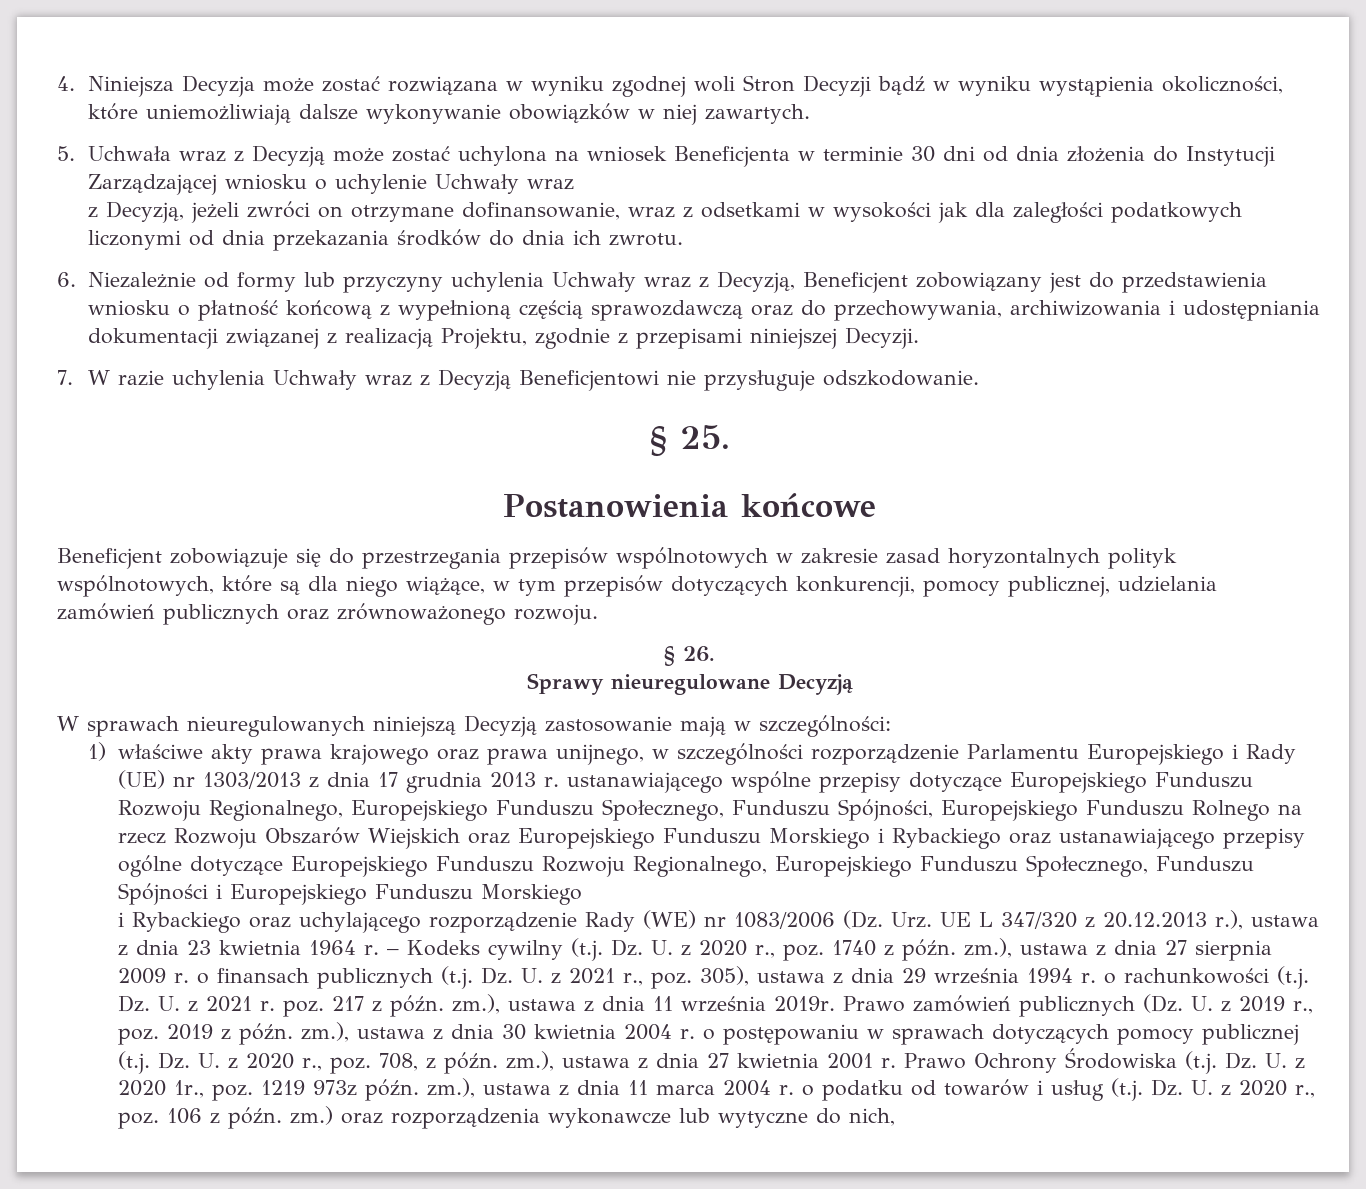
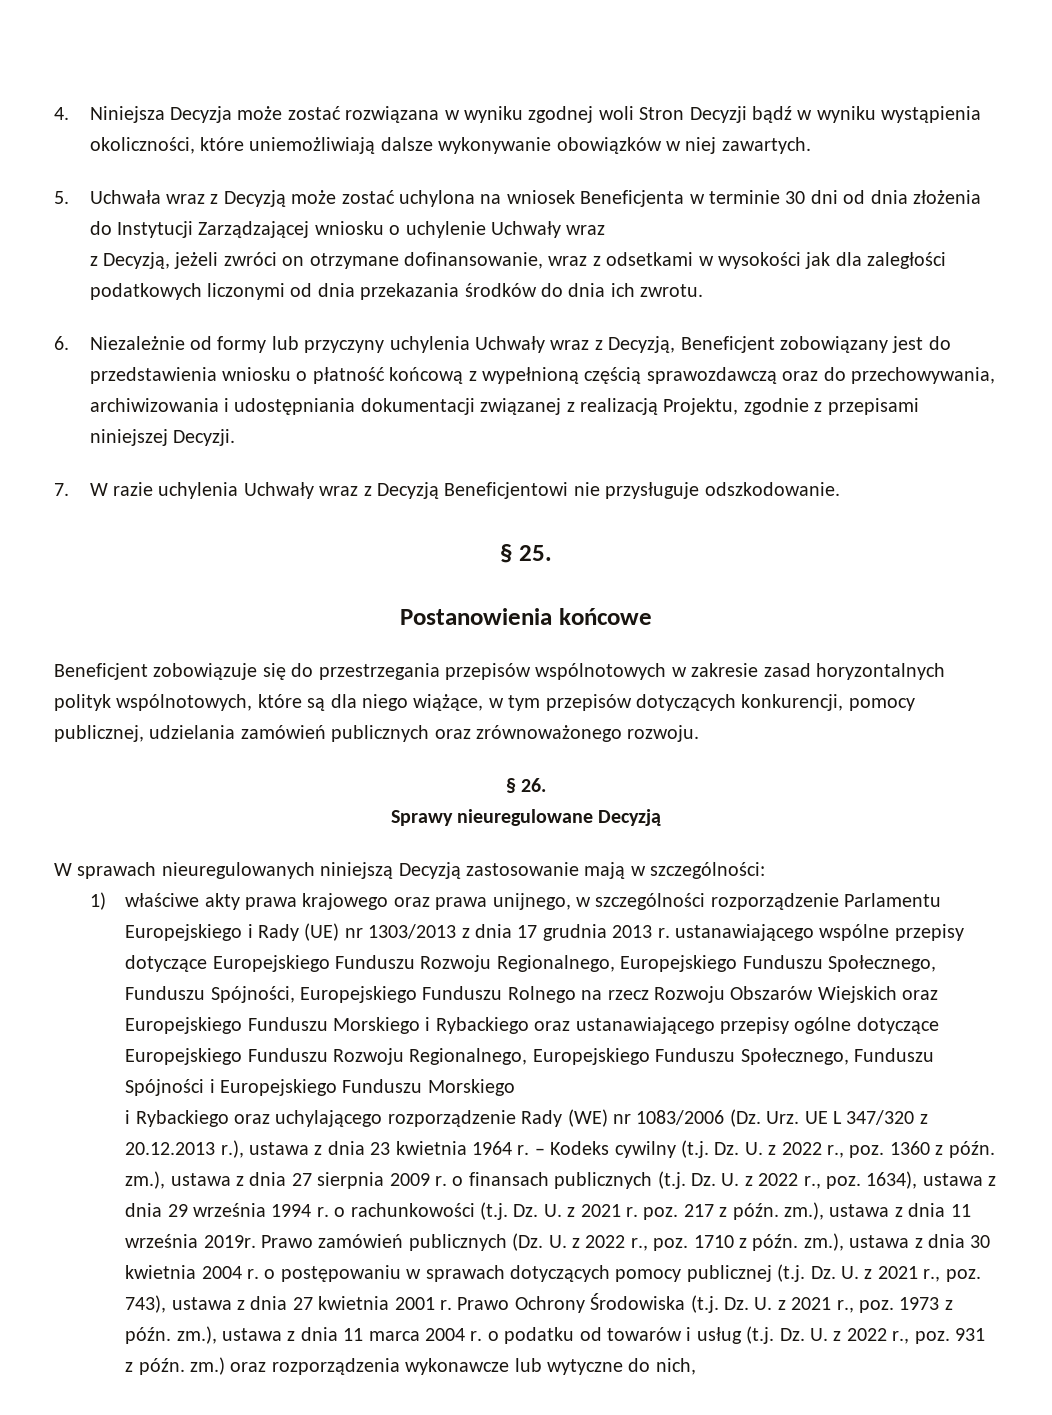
[698,940,876,961] 2020 r., poz. 1740 -> [781,1141,930,1158] 2022 r., poz. 1360
[568,966,749,989] 2021 r., poz. 305), -> [758,1171,918,1189] 2022 r., poz. 1634),
[1238,996,1313,1014] [118,1024,214,1045] 2019 r., poz. 2019 -> [585,1235,734,1251] 2022 r., poz. 1710
[246,1051,554,1074] 2020 r., poz. 708, z późn. zm.), -> [877,1266,981,1282] [125,1295,167,1313] 2021 r., poz. 743),
[118,1080,357,1101] 2020 1r., poz. 1219 973z -> [791,1297,953,1313] 2021 r., poz. 1973 z
[1238,1080,1315,1098] [118,1108,203,1129] 2020 r., poz. 106 -> [846,1328,985,1344] 2022 r., poz. 931

